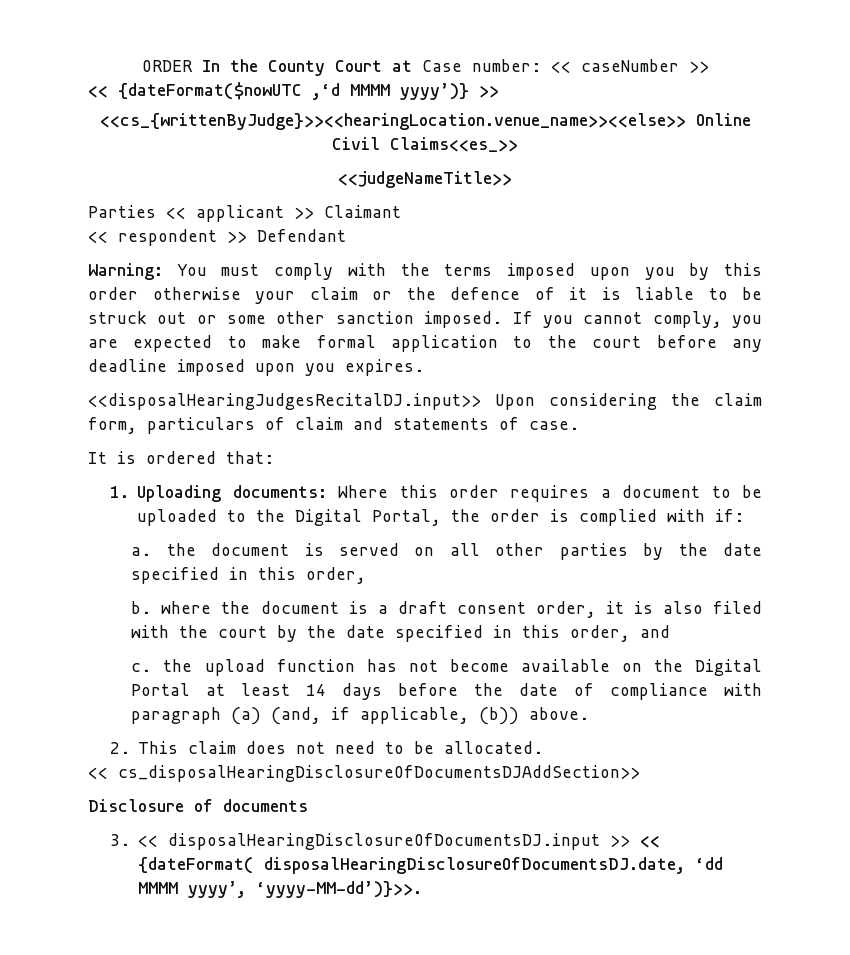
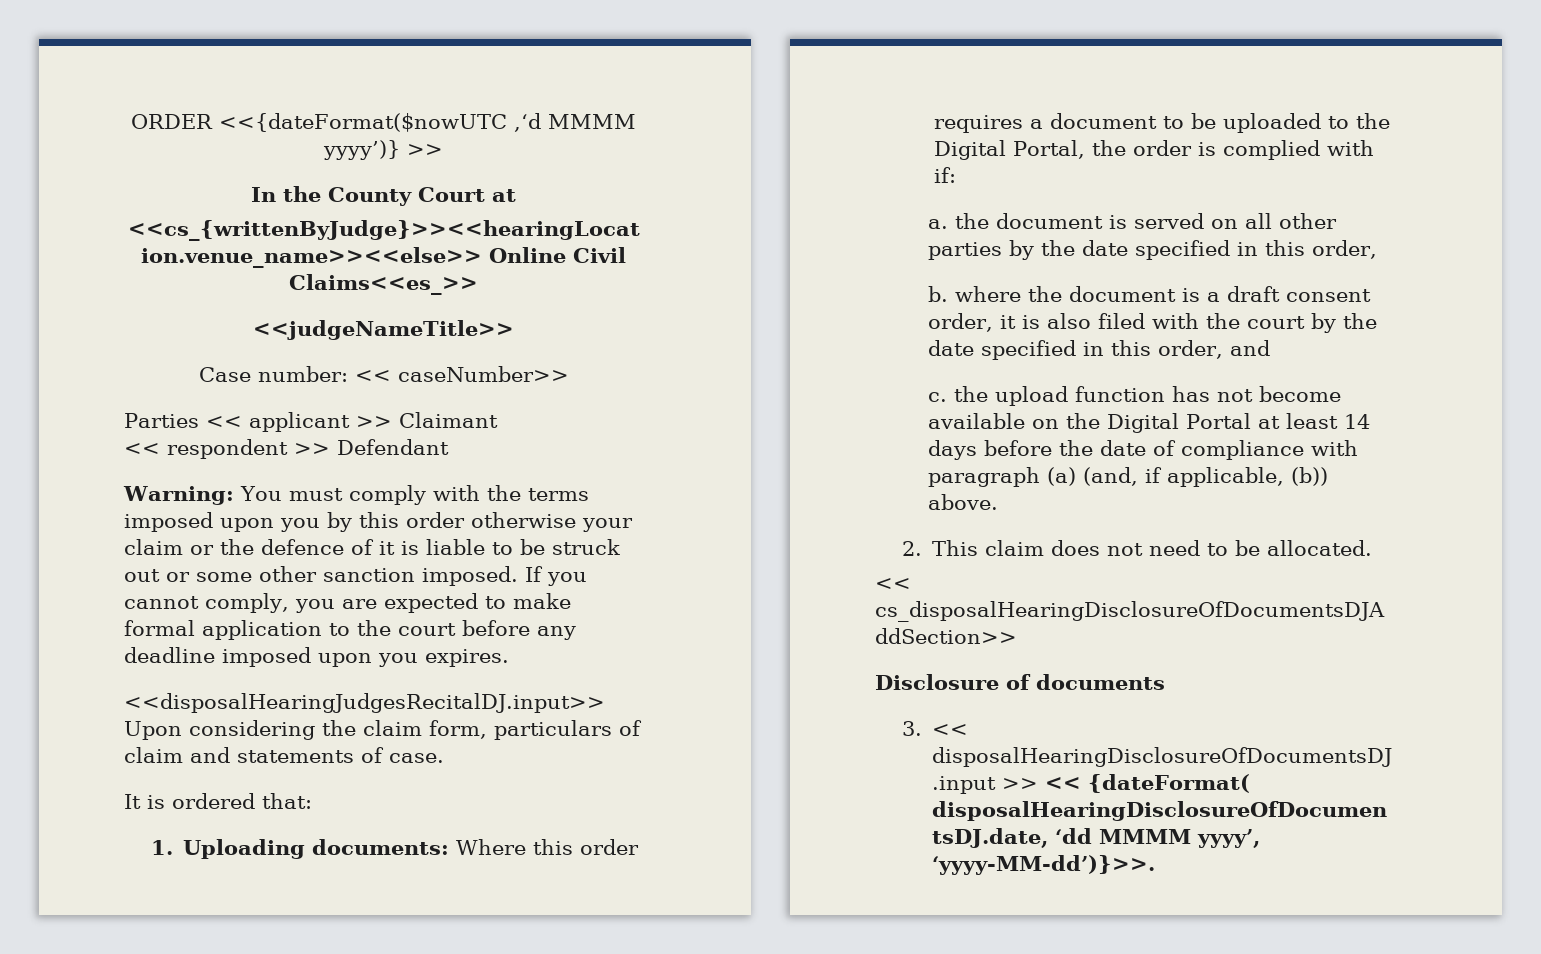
(193, 66) none -> [219,113,636,132] [323,140,443,160] <<{dateFormat($nowUTC ,‘d MMMM yyyy’)} >> //
[421,59,709,73] [88,82,499,100] Case number: << caseNumber >> // << {dateFormat($nowUTC ,‘d MMMM yyyy’)} >> -> (516, 195) none
(512, 179) none -> [198,366,569,382] // Case number: << caseNumber>>

